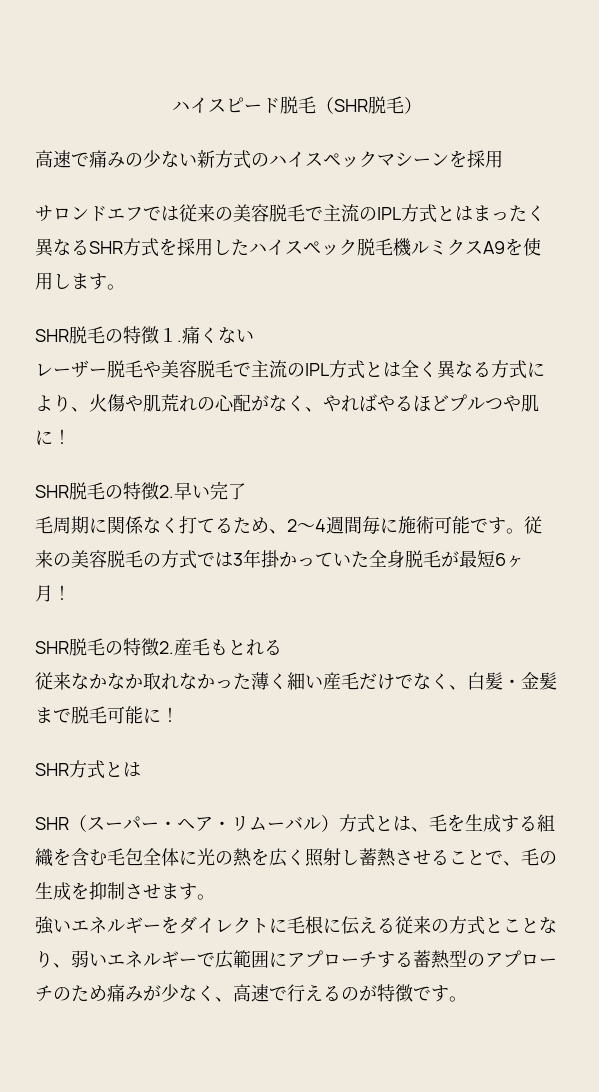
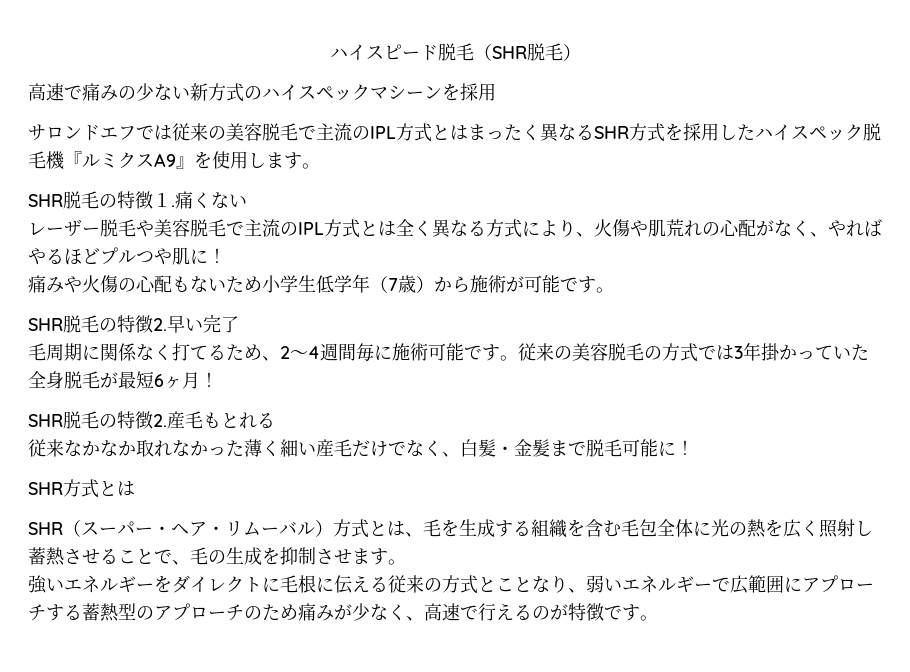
(412, 247) none -> [64,151,82,167] 『
(505, 247) none -> [176,156,194,169] 』
(71, 436) none -> [28,274,614,293] // 痛みや火傷の心配もないため小学生低学年（7歳）から施術が可能です。

